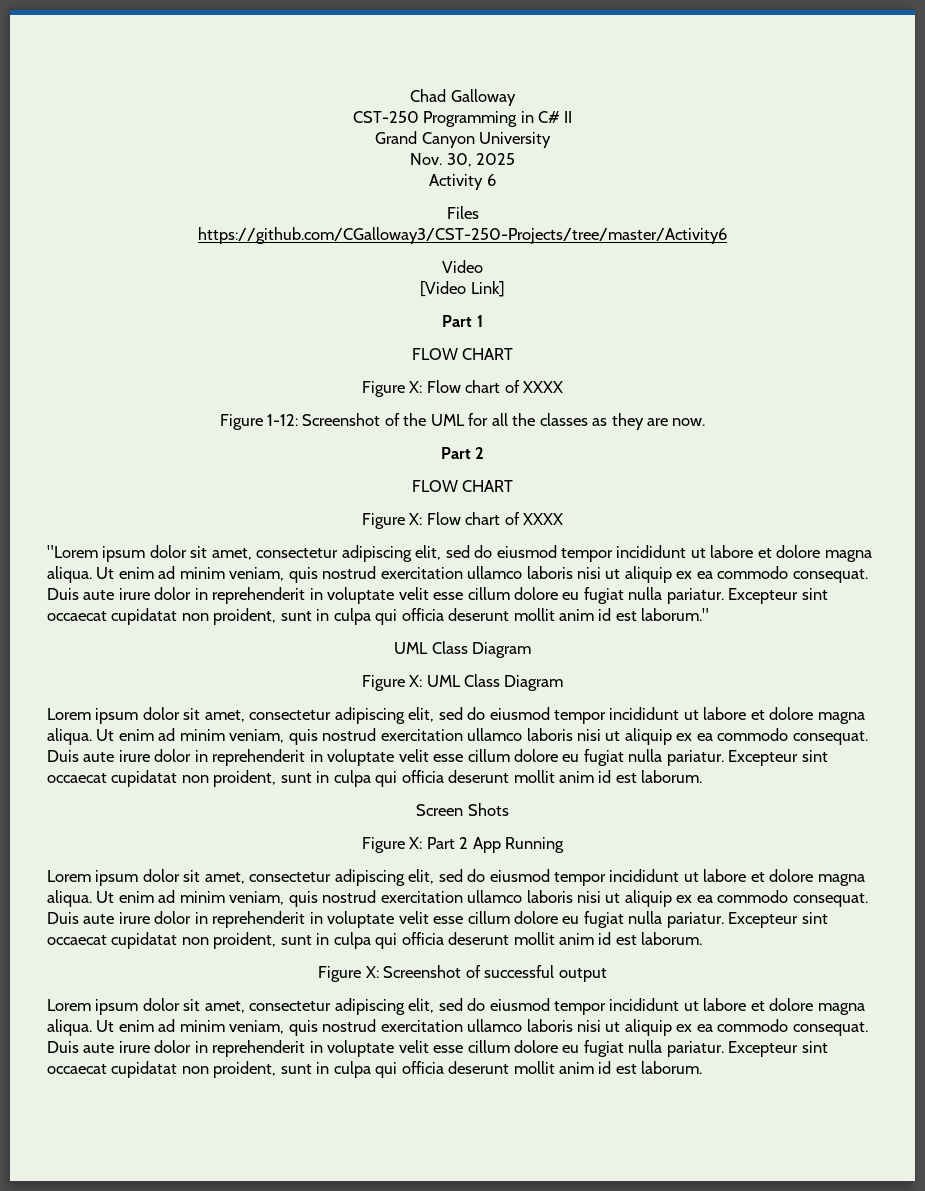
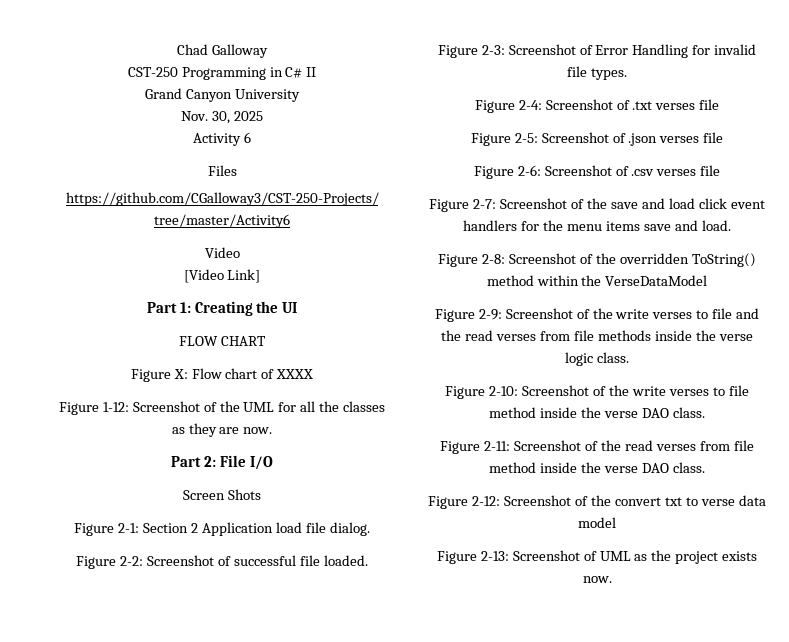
[476,315,483,327] 1 -> [179,301,298,316] 1: Creating the UI
[475,447,485,459] [411,480,514,492] [361,512,564,529] [47,545,872,562] [47,566,868,583] [47,587,828,604] [47,608,710,625] [394,641,531,658] [361,674,564,691] [47,707,865,724] [47,728,868,745] [47,749,828,766] [47,770,703,787] [416,803,509,816] [361,837,565,853] [47,869,865,886] [47,890,868,907] [47,911,828,928] [47,932,703,949] [318,966,379,982] 2 // FLOW CHART // Figure X: Flow chart of XXXX // "Lorem ipsum dolor sit amet, consectetur adipiscing elit, sed do eiusmod tempor incididunt ut labore et dolore magna aliqua. Ut enim ad minim veniam, quis nostrud exercitation ullamco laboris nisi ut aliquip ex ea commodo consequat. Duis aute irure dolor in reprehenderit in voluptate velit esse cillum dolore eu fugiat nulla pariatur. Excepteur sint occaecat cupidatat non proident, sunt in culpa qui officia deserunt mollit anim id est laborum." // UML Class Diagram // Figure X: UML Class Diagram // Lorem ipsum dolor sit amet, consectetur adipiscing elit, sed do eiusmod tempor incididunt ut labore et dolore magna aliqua. Ut enim ad minim veniam, quis nostrud exercitation ullamco laboris nisi ut aliquip ex ea commodo consequat. Duis aute irure dolor in reprehenderit in voluptate velit esse cillum dolore eu fugiat nulla pariatur. Excepteur sint occaecat cupidatat non proident, sunt in culpa qui officia deserunt mollit anim id est laborum. // Screen Shots // Figure X: Part 2 App Running // Lorem ipsum dolor sit amet, consectetur adipiscing elit, sed do eiusmod tempor incididunt ut labore et dolore magna aliqua. Ut enim ad minim veniam, quis nostrud exercitation ullamco laboris nisi ut aliquip ex ea commodo consequat. Duis aute irure dolor in reprehenderit in voluptate velit esse cillum dolore eu fugiat nulla pariatur. Excepteur sint occaecat cupidatat non proident, sunt in culpa qui officia deserunt mollit anim id est laborum. // Figure X: -> [204,455,273,470] [183,489,261,500] [74,522,370,536] [76,556,144,569] 2: File I/O // Screen Shots // Figure 2-1: Section 2 Application load file dialog. // Figure 2-2:
[558,968,607,982] [47,998,865,1015] [47,1019,868,1036] [47,1040,828,1057] [47,1061,703,1078] output // Lorem ipsum dolor sit amet, consectetur adipiscing elit, sed do eiusmod tempor incididunt ut labore et dolore magna aliqua. Ut enim ad minim veniam, quis nostrud exercitation ullamco laboris nisi ut aliquip ex ea commodo consequat. Duis aute irure dolor in reprehenderit in voluptate velit esse cillum dolore eu fugiat nulla pariatur. Excepteur sint occaecat cupidatat non proident, sunt in culpa qui officia deserunt mollit anim id est laborum. -> [299,555,368,566] [437,44,757,58] [567,66,627,80] [474,99,720,113] [470,132,724,146] [473,165,721,179] [429,198,765,212] [463,220,731,231] [438,253,756,267] [486,275,708,286] [434,308,760,322] [441,330,753,341] [565,352,629,366] [445,385,749,399] [489,407,705,418] [440,440,754,454] [489,462,705,473] [428,495,766,509] [578,517,616,528] [436,550,758,564] [582,576,612,583] file loaded. // Figure 2-3: Screenshot of Error Handling for invalid file types. // Figure 2-4: Screenshot of .txt verses file // Figure 2-5: Screenshot of .json verses file // Figure 2-6: Screenshot of .csv verses file // Figure 2-7: Screenshot of the save and load click event handlers for the menu items save and load. // Figure 2-8: Screenshot of the overridden ToString() method within the VerseDataModel // Figure 2-9: Screenshot of the write verses to file and the read verses from file methods inside the verse logic class. // Figure 2-10: Screenshot of the write verses to file method inside the verse DAO class. // Figure 2-11: Screenshot of the read verses from file method inside the verse DAO class. // Figure 2-12: Screenshot of the convert txt to verse data model // Figure 2-13: Screenshot of UML as the project exists now.

